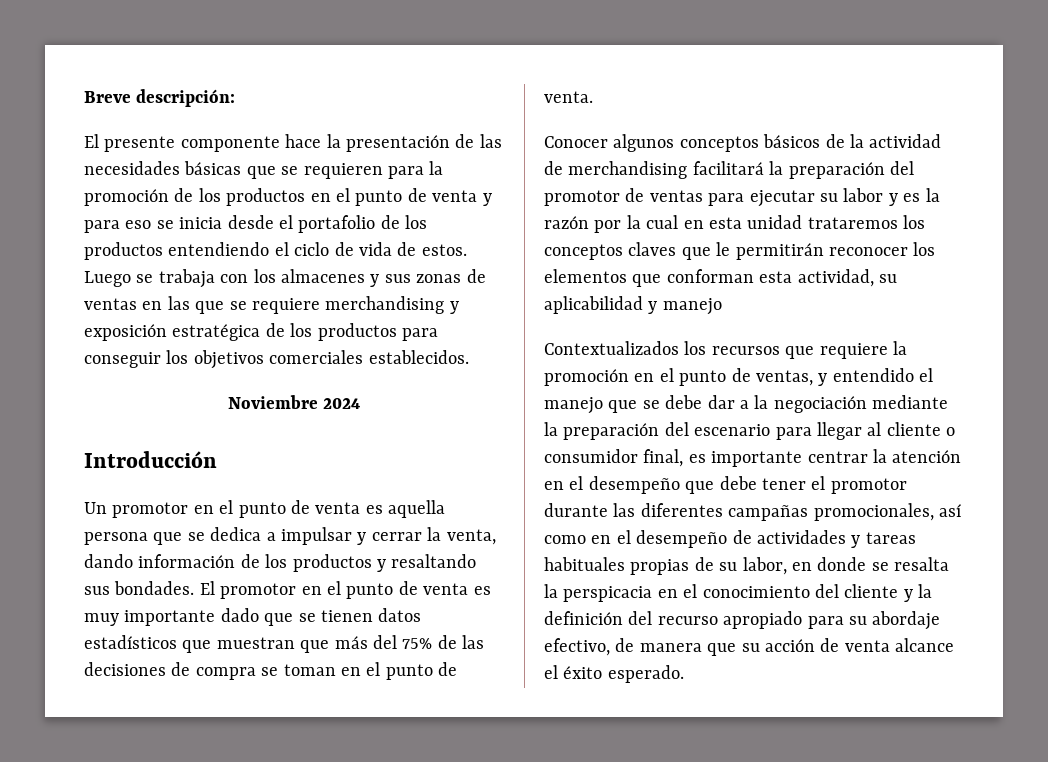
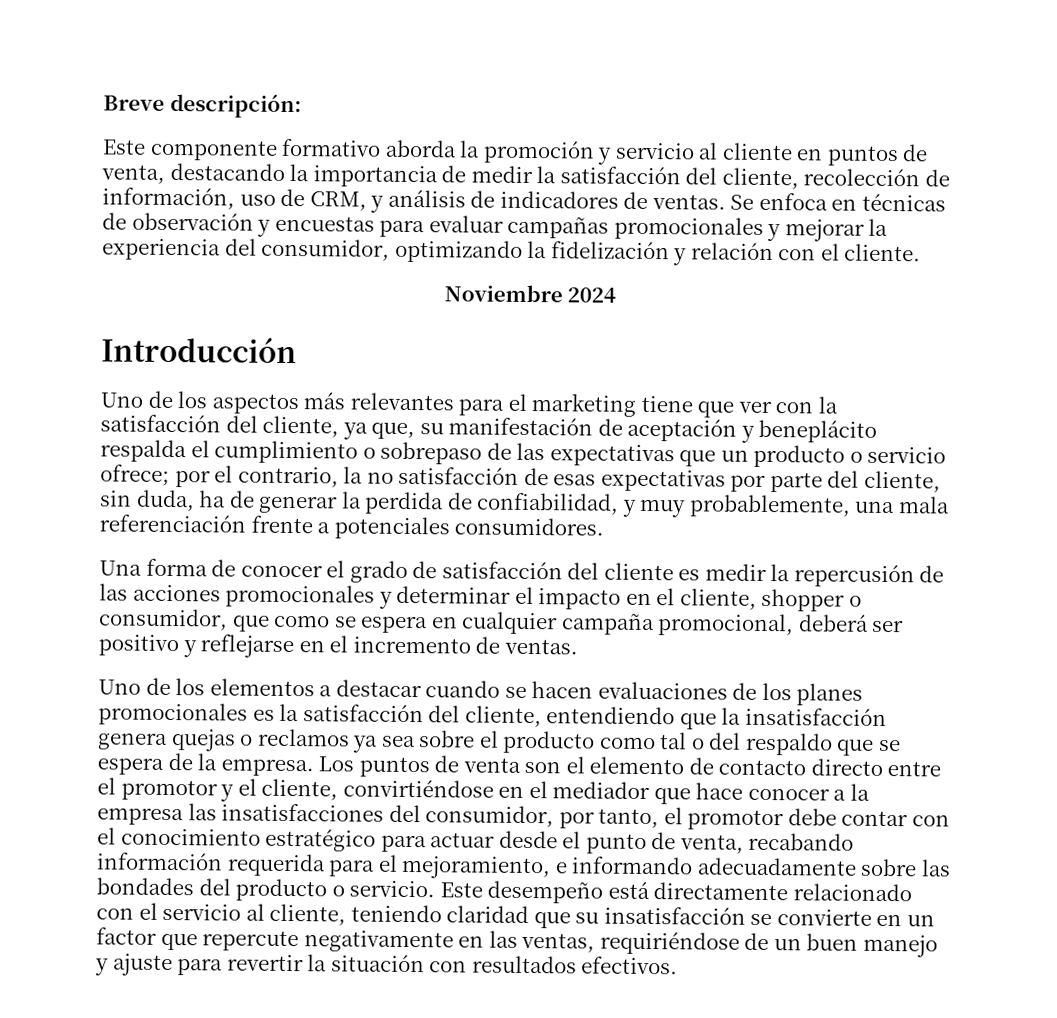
[84,134,502,152] [84,161,444,179] [84,188,492,206] [84,215,428,233] [84,242,467,260] [84,269,486,288] [84,296,459,314] [84,323,438,341] [84,350,469,369] [227,395,361,409] [84,451,217,468] [84,500,446,518] [84,527,496,545] [84,554,477,572] [84,581,491,599] [84,608,422,626] [84,635,485,653] [84,662,458,680] [544,91,593,103] [544,134,942,152] [544,161,914,179] [544,188,940,207] [544,215,926,233] [544,242,936,260] [544,269,897,287] [544,296,722,315] [544,341,907,359] [544,368,934,386] [544,395,949,414] [544,422,956,440] [544,449,962,467] [544,476,907,494] [544,503,961,521] [544,530,916,548] [544,557,950,575] [544,584,933,602] [544,611,941,630] [544,638,955,656] [544,665,684,683] El presente componente hace la presentación de las necesidades básicas que se requieren para la promoción de los productos en el punto de venta y para eso se inicia desde el portafolio de los productos entendiendo el ciclo de vida de estos. Luego se trabaja con los almacenes y sus zonas de ventas en las que se requiere merchandising y exposición estratégica de los productos para conseguir los objetivos comerciales establecidos. // Noviembre 2024 // Introducción // Un promotor en el punto de venta es aquella persona que se dedica a impulsar y cerrar la venta, dando información de los productos y resaltando sus bondades. El promotor en el punto de venta es muy importante dado que se tienen datos estadísticos que muestran que más del 75% de las decisiones de compra se toman en el punto de venta. // Conocer algunos conceptos básicos de la actividad de merchandising facilitará la preparación del promotor de ventas para ejecutar su labor y es la razón por la cual en esta unidad trataremos los conceptos claves que le permitirán reconocer los elementos que conforman esta actividad, su aplicabilidad y manejo // Contextualizados los recursos que requiere la promoción en el punto de ventas, y entendido el manejo que se debe dar a la negociación mediante la preparación del escenario para llegar al cliente o consumidor final, es importante centrar la atención en el desempeño que debe tener el promotor durante las diferentes campañas promocionales, así como en el desempeño de actividades y tareas habituales propias de su labor, en donde se resalta la perspicacia en el conocimiento del cliente y la definición del recurso apropiado para su abordaje efectivo, de manera que su acción de venta alcance el éxito esperado. -> [102,138,929,167] [101,162,950,190] [102,187,946,213] [102,212,889,242] [102,238,922,266] [443,284,617,303] [101,336,297,364] [100,390,838,418] [100,414,878,443] [100,439,947,468] [100,464,941,493] [100,489,950,518] [99,514,605,540] [99,558,945,588] [99,583,862,612] [98,608,905,637] [98,634,578,659] [98,677,864,706] [98,702,887,730] [97,728,902,756] [97,752,942,778] [97,777,870,805] [97,803,950,831] [97,827,855,854] [96,852,951,880] [96,877,912,904] [96,902,935,929] [96,927,938,958] [95,953,679,977] Este componente formativo aborda la promoción y servicio al cliente en puntos de venta, destacando la importancia de medir la satisfacción del cliente, recolección de información, uso de CRM, y análisis de indicadores de ventas. Se enfoca en técnicas de observación y encuestas para evaluar campañas promocionales y mejorar la experiencia del consumidor, optimizando la fidelización y relación con el cliente. // Noviembre 2024 // Introducción // Uno de los aspectos más relevantes para el marketing tiene que ver con la satisfacción del cliente, ya que, su manifestación de aceptación y beneplácito respalda el cumplimiento o sobrepaso de las expectativas que un producto o servicio ofrece; por el contrario, la no satisfacción de esas expectativas por parte del cliente, sin duda, ha de generar la perdida de confiabilidad, y muy probablemente, una mala referenciación frente a potenciales consumidores. // Una forma de conocer el grado de satisfacción del cliente es medir la repercusión de las acciones promocionales y determinar el impacto en el cliente, shopper o consumidor, que como se espera en cualquier campaña promocional, deberá ser positivo y reflejarse en el incremento de ventas. // Uno de los elementos a destacar cuando se hacen evaluaciones de los planes promocionales es la satisfacción del cliente, entendiendo que la insatisfacción genera quejas o reclamos ya sea sobre el producto como tal o del respaldo que se espera de la empresa. Los puntos de venta son el elemento de contacto directo entre el promotor y el cliente, convirtiéndose en el mediador que hace conocer a la empresa las insatisfacciones del consumidor, por tanto, el promotor debe contar con el conocimiento estratégico para actuar desde el punto de venta, recabando información requerida para el mejoramiento, e informando adecuadamente sobre las bondades del producto o servicio. Este desempeño está directamente relacionado con el servicio al cliente, teniendo claridad que su insatisfacción se convierte en un factor que repercute negativamente en las ventas, requiriéndose de un buen manejo y ajuste para revertir la situación con resultados efectivos.

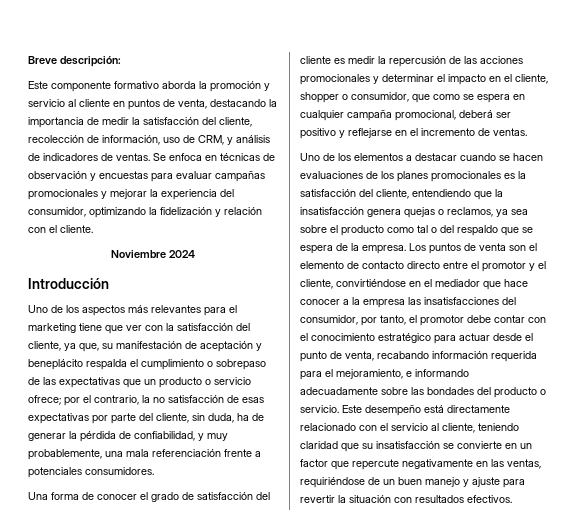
[364,491,445,515] perdida -> [80,431,116,442] pérdida
[257,728,350,747] reclamos -> [447,207,493,217] reclamos,

